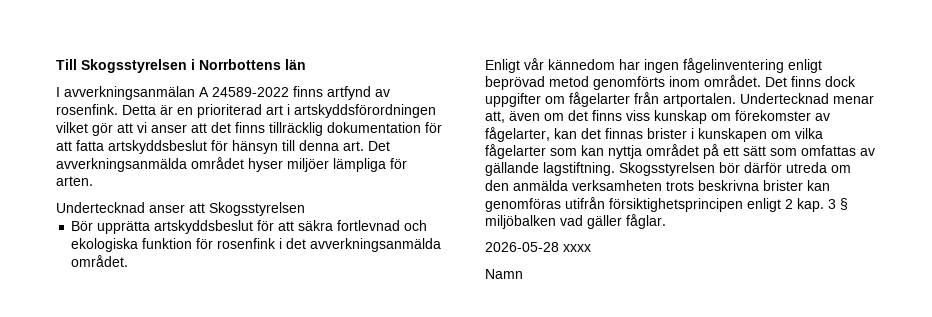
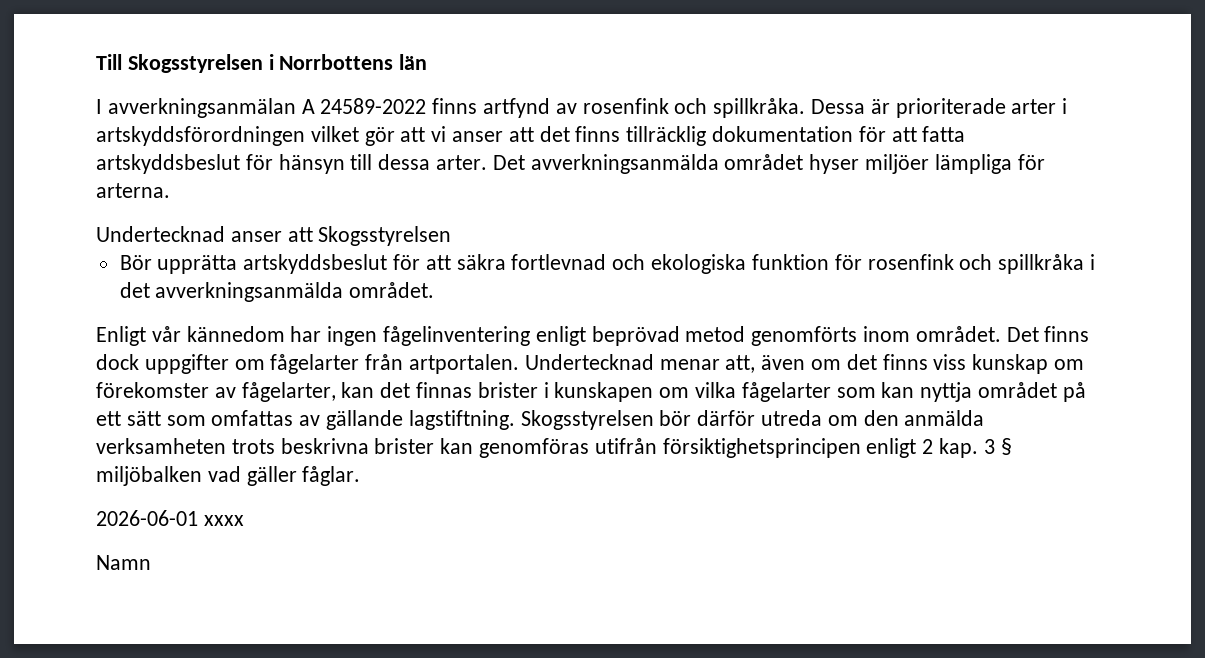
[56,104,283,118] rosenfink. Detta är en prioriterad art -> [582,98,1057,118] rosenfink och spillkråka. Dessa är prioriterade arter
[299,140,364,151] denna art. -> [378,154,488,170] dessa arter.
[56,176,93,186] arten. -> [96,183,170,198] arterna.
(277, 243) none -> [959,254,1085,274] och spillkråka
[485,242,559,252] 2026-05-28 -> [96,510,198,526] 2026-06-01

